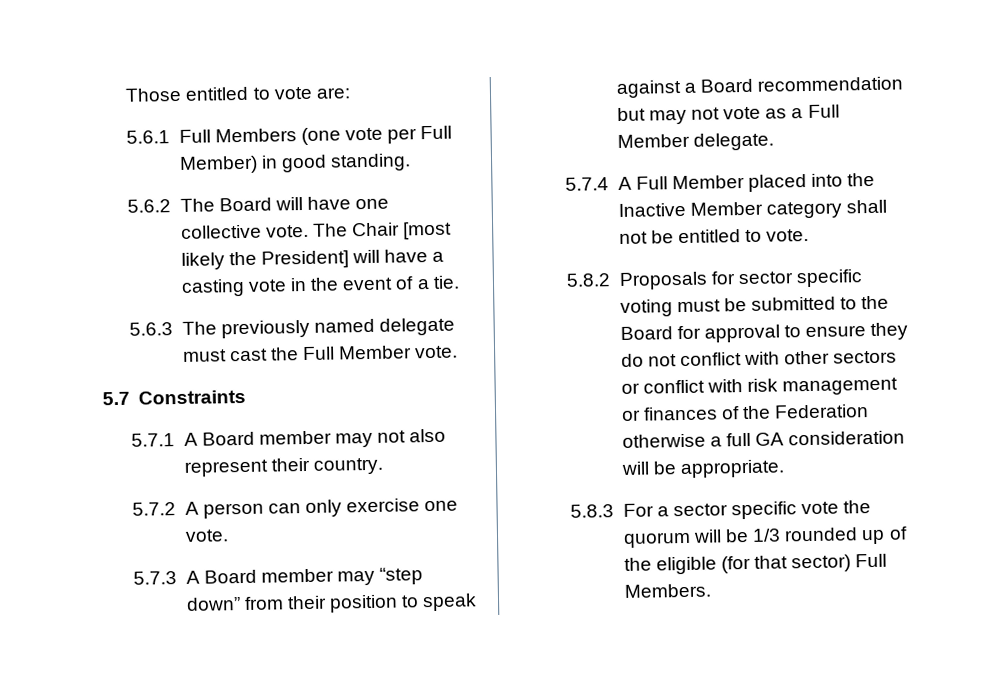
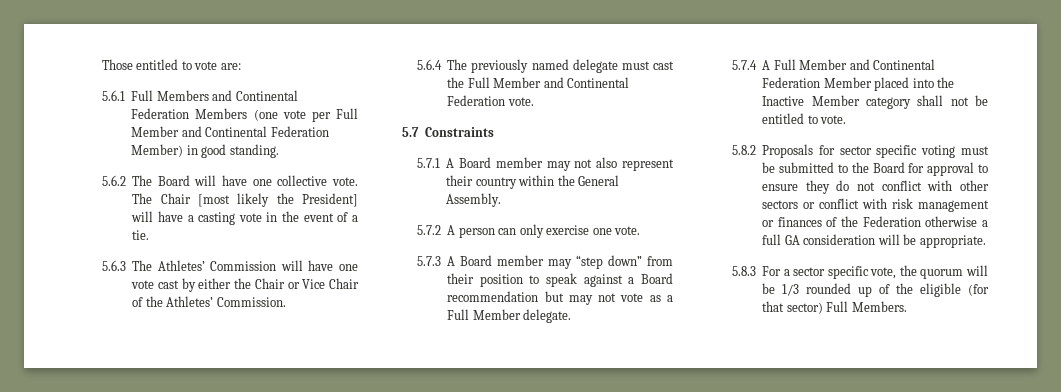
[301,125,453,146] (one vote per Full -> [212,90,298,101] [131,108,358,122] [131,126,329,137] and Continental Federation Members (one vote per Full Member and Continental Federation
(217, 328) none -> [157,260,358,271] [131,278,359,292] [132,296,286,307] [416,59,468,70] Athletes’ Commission will have one vote cast by either the Chair or Vice Chair of the Athletes’ Commission. // 5.6.4 The
(413, 352) none -> [543,77,630,88] [447,95,506,106] and Continental Federation
[313,457,384,475] country. -> [475,175,620,189] [446,193,502,207] country within the General Assembly.
(746, 182) none -> [849,59,936,70] [762,77,872,88] and Continental Federation Member
[801,501,840,515] vote -> [870,267,897,279] vote,

